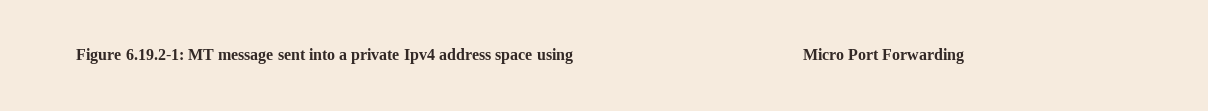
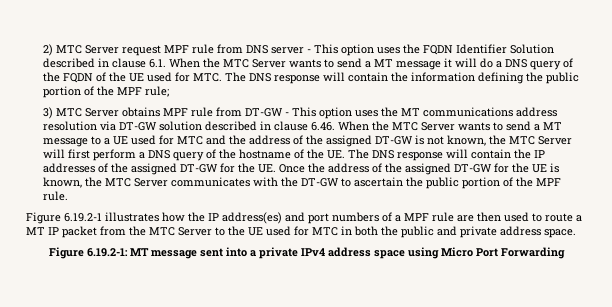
(76, 56) none -> [42,44,554,56] [42,58,573,70] [42,72,579,84] [42,86,169,98] [42,107,557,119] [42,121,562,131] [42,135,572,147] [42,149,545,161] [42,163,559,175] [42,177,561,189] [42,191,68,201] [26,212,582,224] [26,226,576,238] 2) MTC Server request MPF rule from DNS server - This option uses the FQDN Identifier Solution described in clause 6.1. When the MTC Server wants to send a MT message it will do a DNS query of the FQDN of the UE used for MTC. The DNS response will contain the information defining the public portion of the MPF rule; // 3) MTC Server obtains MPF rule from DT-GW - This option uses the MT communications address resolution via DT-GW solution described in clause 6.46. When the MTC Server wants to send a MT message to a UE used for MTC and the address of the assigned DT-GW is not known, the MTC Server will first perform a DNS query of the hostname of the UE. The DNS response will contain the IP addresses of the assigned DT-GW for the UE. Once the address of the assigned DT-GW for the UE is known, the MTC Server communicates with the DT-GW to ascertain the public portion of the MPF rule. // Figure 6.19.2-1 illustrates how the IP address(es) and port numbers of a MPF rule are then used to route a MT IP packet from the MTC Server to the UE used for MTC in both the public and private address space. //
[403,49,435,64] Ipv4 -> [300,248,325,256] IPv4

